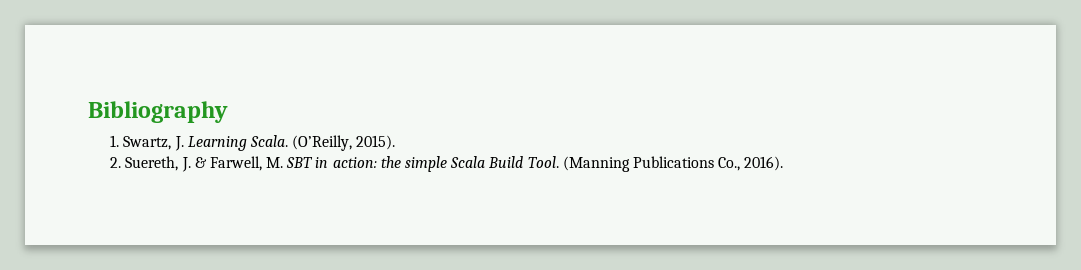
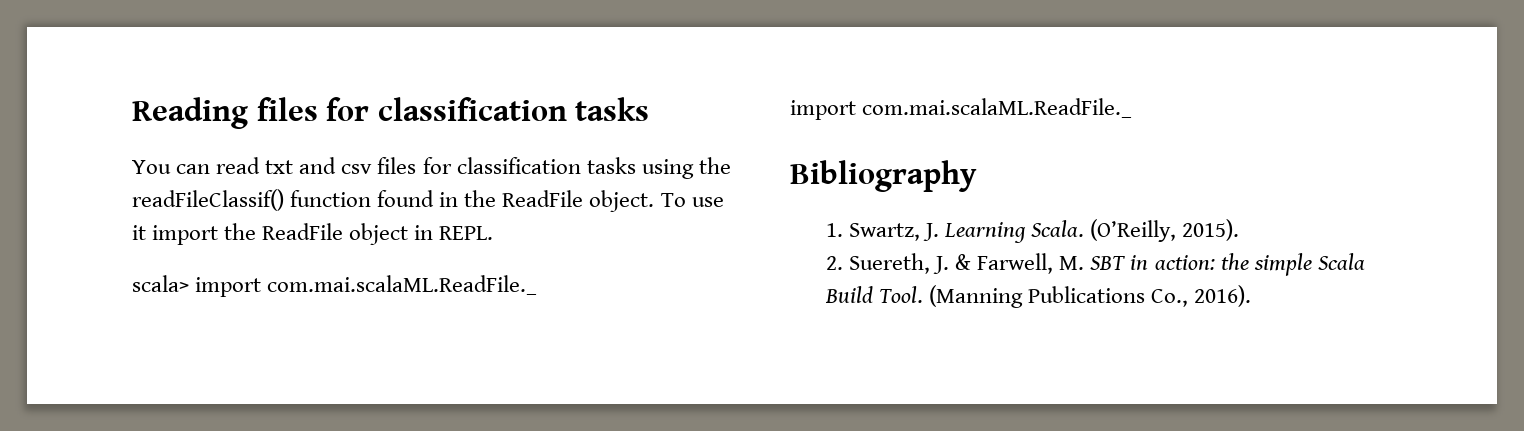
(88, 112) none -> [132,97,650,129] [132,157,731,179] [132,189,724,212] [132,223,494,245] [132,275,538,297] [790,98,1133,120] Reading files for classification tasks // You can read txt and csv files for classification tasks using the readFileClassif() function found in the ReadFile object. To use it import the ReadFile object in REPL. // scala> import com.mai.scalaML.ReadFile._ // import com.mai.scalaML.ReadFile._ //

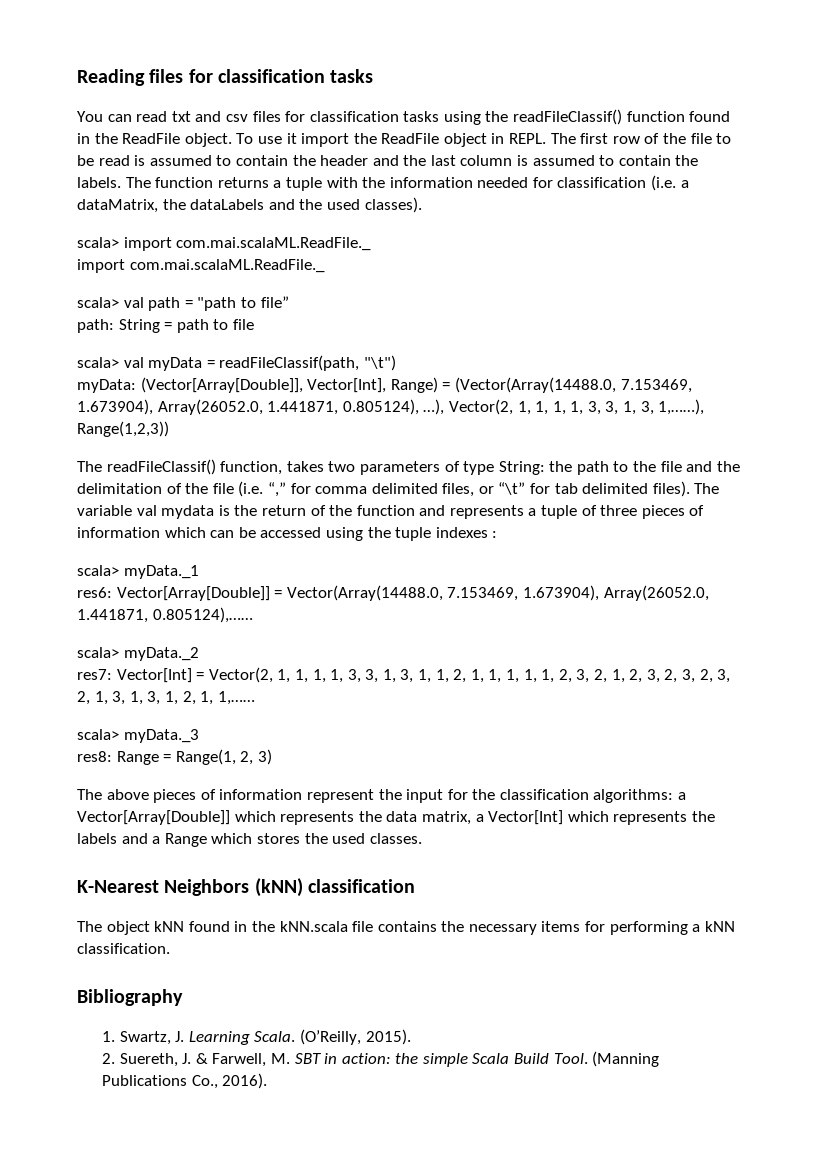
(494, 233) none -> [550,133,732,144] [77,155,699,166] [77,175,689,191] [77,197,422,213] The first row of the file to be read is assumed to contain the header and the last column is assumed to contain the labels. The function returns a tuple with the information needed for classification (i.e. a dataMatrix, the dataLabels and the used classes).
(1133, 108) none -> [77,296,289,311] [77,319,254,333] [77,355,396,371] [77,377,692,393] [77,399,705,415] [77,421,169,437] [77,459,740,475] [77,481,720,497] [77,505,705,519] [77,527,498,541] [77,565,199,579] [77,585,709,601] [77,607,253,623] [77,647,199,661] [77,667,731,683] [77,691,255,705] [77,729,199,743] [77,749,272,765] [77,789,687,803] [77,810,715,825] [77,833,422,847] [77,878,415,897] [77,921,735,935] [77,943,170,954] // scala> val path = "path to file” // path: String = path to file // scala> val myData = readFileClassif(path, "\t") // myData: (Vector[Array[Double]], Vector[Int], Range) = (Vector(Array(14488.0, 7.153469, 1.673904), Array(26052.0, 1.441871, 0.805124), …), Vector(2, 1, 1, 1, 1, 3, 3, 1, 3, 1,……), Range(1,2,3)) // The readFileClassif() function, takes two parameters of type String: the path to the file and the delimitation of the file (i.e. “,” for comma delimited files, or “\t” for tab delimited files). The variable val mydata is the return of the function and represents a tuple of three pieces of information which can be accessed using the tuple indexes : // scala> myData._1 // res6: Vector[Array[Double]] = Vector(Array(14488.0, 7.153469, 1.673904), Array(26052.0, 1.441871, 0.805124),…… // scala> myData._2 // res7: Vector[Int] = Vector(2, 1, 1, 1, 1, 3, 3, 1, 3, 1, 1, 2, 1, 1, 1, 1, 1, 2, 3, 2, 1, 2, 3, 2, 3, 2, 3, 2, 1, 3, 1, 3, 1, 2, 1, 1,…… // scala> myData._3 // res8: Range = Range(1, 2, 3) // The above pieces of information represent the input for the classification algorithms: a Vector[Array[Double]] which represents the data matrix, a Vector[Int] which represents the labels and a Range which stores the used classes. // K-Nearest Neighbors (kNN) classification // The object kNN found in the kNN.scala file contains the necessary items for performing a kNN classification.

